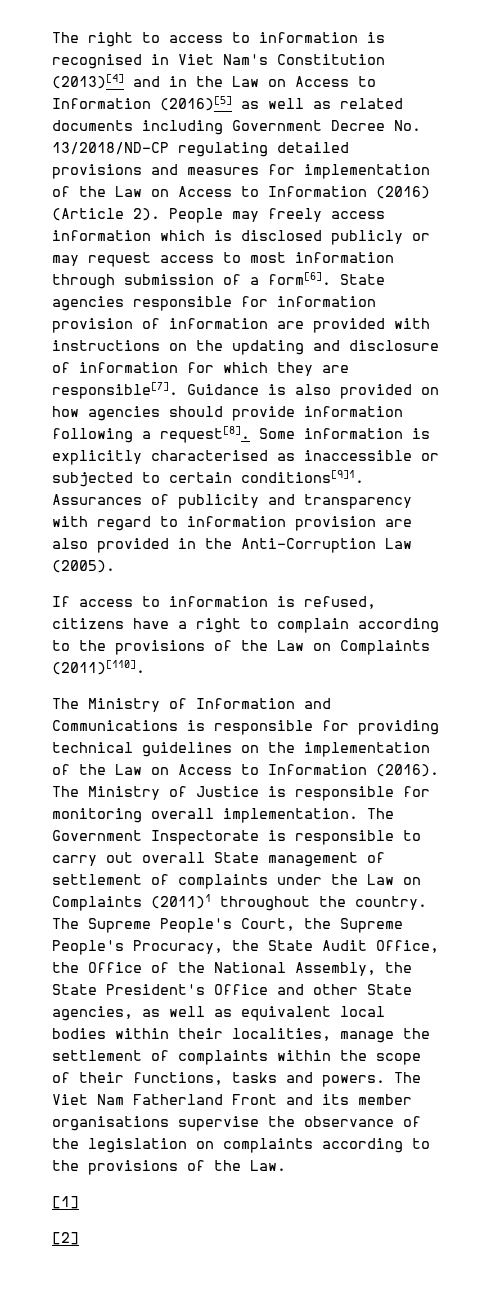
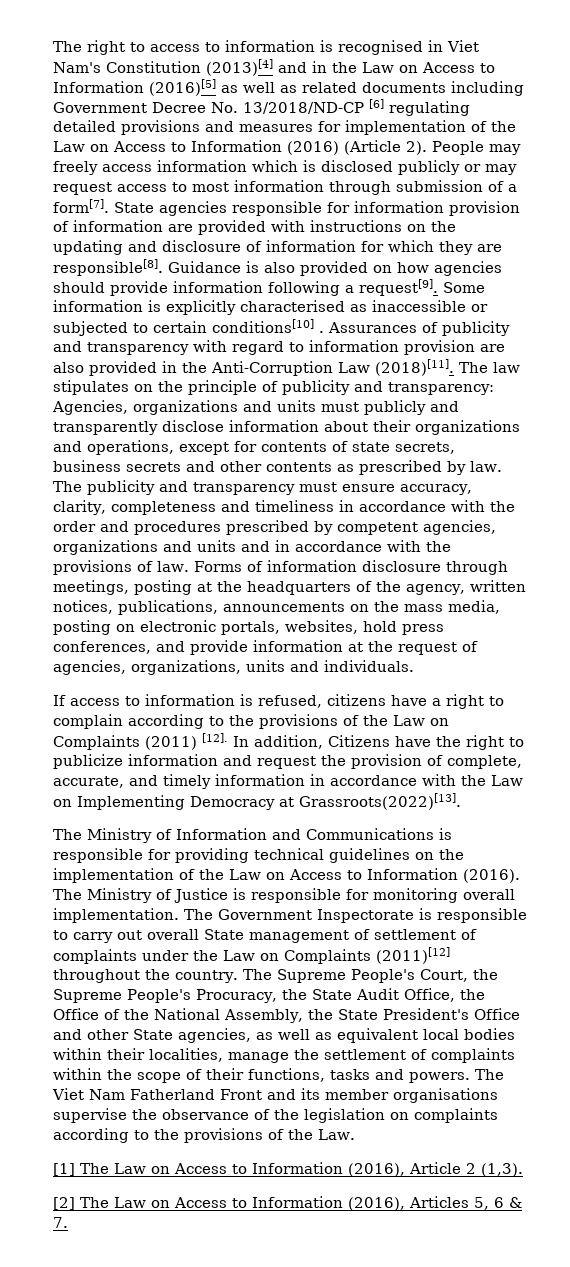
(169, 148) none -> [369,99,384,109] [6]
[268,272,331,285] form[6]. -> [53,199,109,213] form[7].
[52,382,178,399] responsible[7]. -> [53,259,163,276] responsible[8].
[160,426,250,443] request[8]. -> [359,279,438,296] request[9].
[241,470,364,483] conditions[9]1. -> [212,319,324,333] conditions[10] .
[52,560,115,573] (2005). -> [375,359,520,376] [53,380,494,395] [52,400,459,415] [53,420,520,435] [53,440,455,455] [53,460,502,475] [53,480,472,495] [53,500,515,515] [53,520,496,535] [53,540,451,555] [53,560,508,575] [53,580,526,595] [53,600,500,615] [53,620,444,635] [53,640,478,655] [53,660,414,675] (2018)[11]. The law stipulates on the principle of publicity and transparency: Agencies, organizations and units must publicly and transparently disclose information about their organizations and operations, except for contents of state secrets, business secrets and other contents as prescribed by law. The publicity and transparency must ensure accuracy, clarity, completeness and timeliness in accordance with the order and procedures prescribed by competent agencies, organizations and units and in accordance with the provisions of law. Forms of information disclosure through meetings, posting at the headquarters of the agency, written notices, publications, announcements on the mass media, posting on electronic portals, websites, hold press conferences, and provide information at the request of agencies, organizations, units and individuals.
[52,660,145,675] (2011)[110]. -> [145,733,524,750] [53,754,522,769] [53,774,523,789] [53,793,461,810] (2011) [12]. In addition, Citizens have the right to publicize information and request the provision of complete, accurate, and timely information in accordance with the Law on Implementing Democracy at Grassroots(2022)[13].
[151,894,211,909] (2011)1 -> [376,947,450,964] (2011)[12]
[52,1232,79,1245] // [2] -> [80,1162,523,1177] [53,1196,522,1211] [53,1217,68,1228] The Law on Access to Information (2016), Article 2 (1,3). // [2] The Law on Access to Information (2016), Articles 5, 6 & 7.

